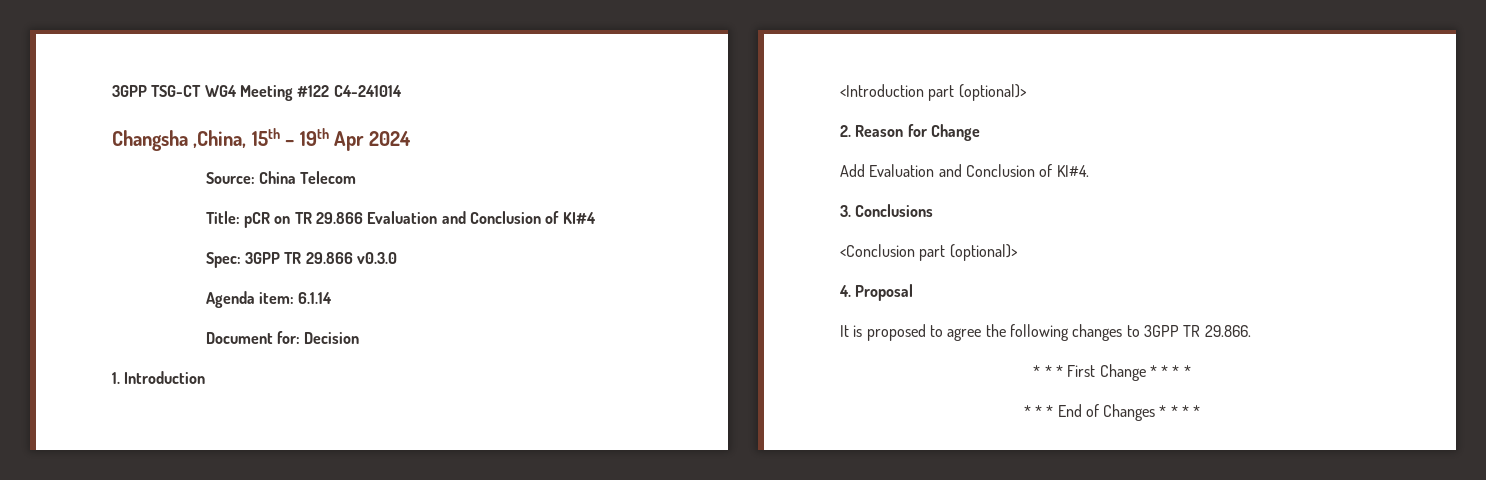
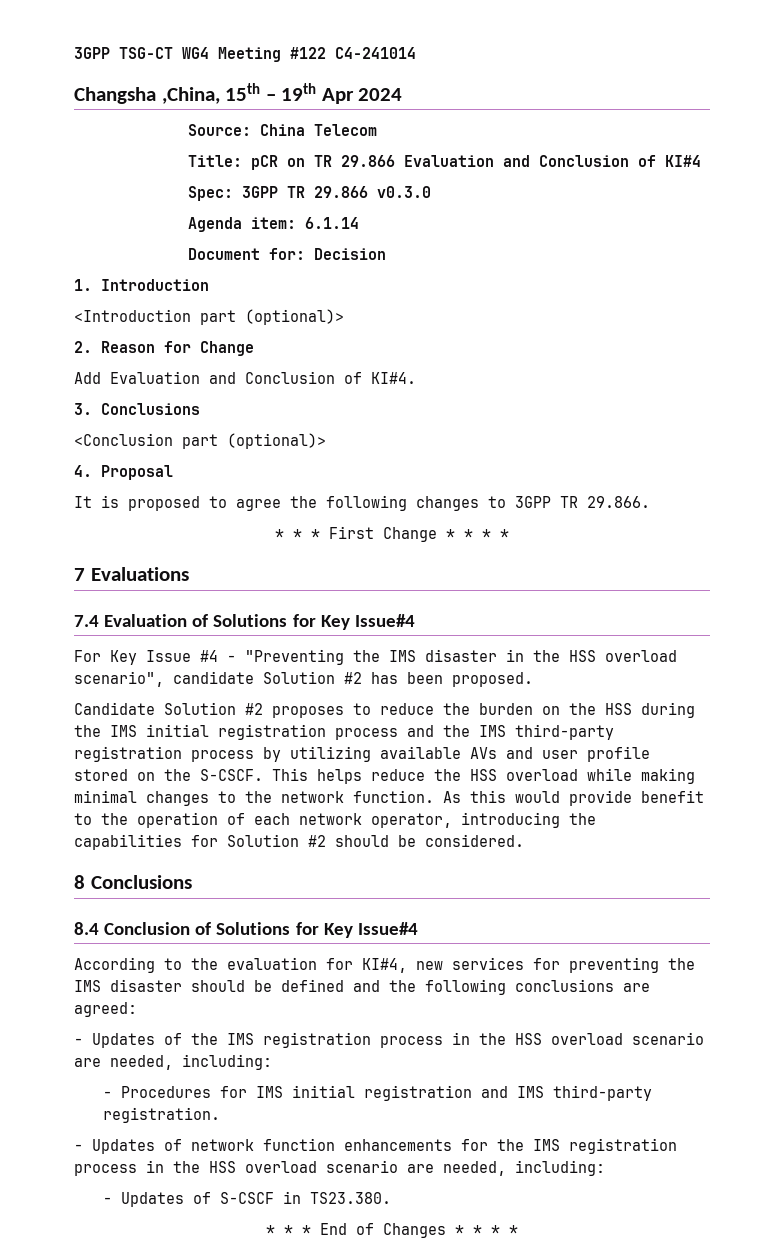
(1191, 371) none -> [74,567,189,581] [74,614,415,630] [74,649,677,665] [74,671,533,687] [74,702,695,718] [74,724,614,740] [74,746,650,762] [74,768,695,784] [74,790,704,806] [74,812,596,828] [74,834,524,850] [74,875,192,889] [74,922,418,938] [74,957,695,973] [74,979,650,995] [74,1002,137,1017] [74,1032,704,1048] [74,1054,272,1070] [102,1085,652,1101] [102,1107,220,1123] [74,1138,677,1154] [74,1160,605,1176] [102,1191,391,1207] // 7 Evaluations // 7.4 Evaluation of Solutions for Key Issue#4 // For Key Issue #4 - "Preventing the IMS disaster in the HSS overload scenario", candidate Solution #2 has been proposed. // Candidate Solution #2 proposes to reduce the burden on the HSS during the IMS initial registration process and the IMS third-party registration process by utilizing available AVs and user profile stored on the S-CSCF. This helps reduce the HSS overload while making minimal changes to the network function. As this would provide benefit to the operation of each network operator, introducing the capabilities for Solution #2 should be considered. // 8 Conclusions // 8.4 Conclusion of Solutions for Key Issue#4 // According to the evaluation for KI#4, new services for preventing the IMS disaster should be defined and the following conclusions are agreed: // - Updates of the IMS registration process in the HSS overload scenario are needed, including: // - Procedures for IMS initial registration and IMS third-party registration. // - Updates of network function enhancements for the IMS registration process in the HSS overload scenario are needed, including: // - Updates of S-CSCF in TS23.380.

